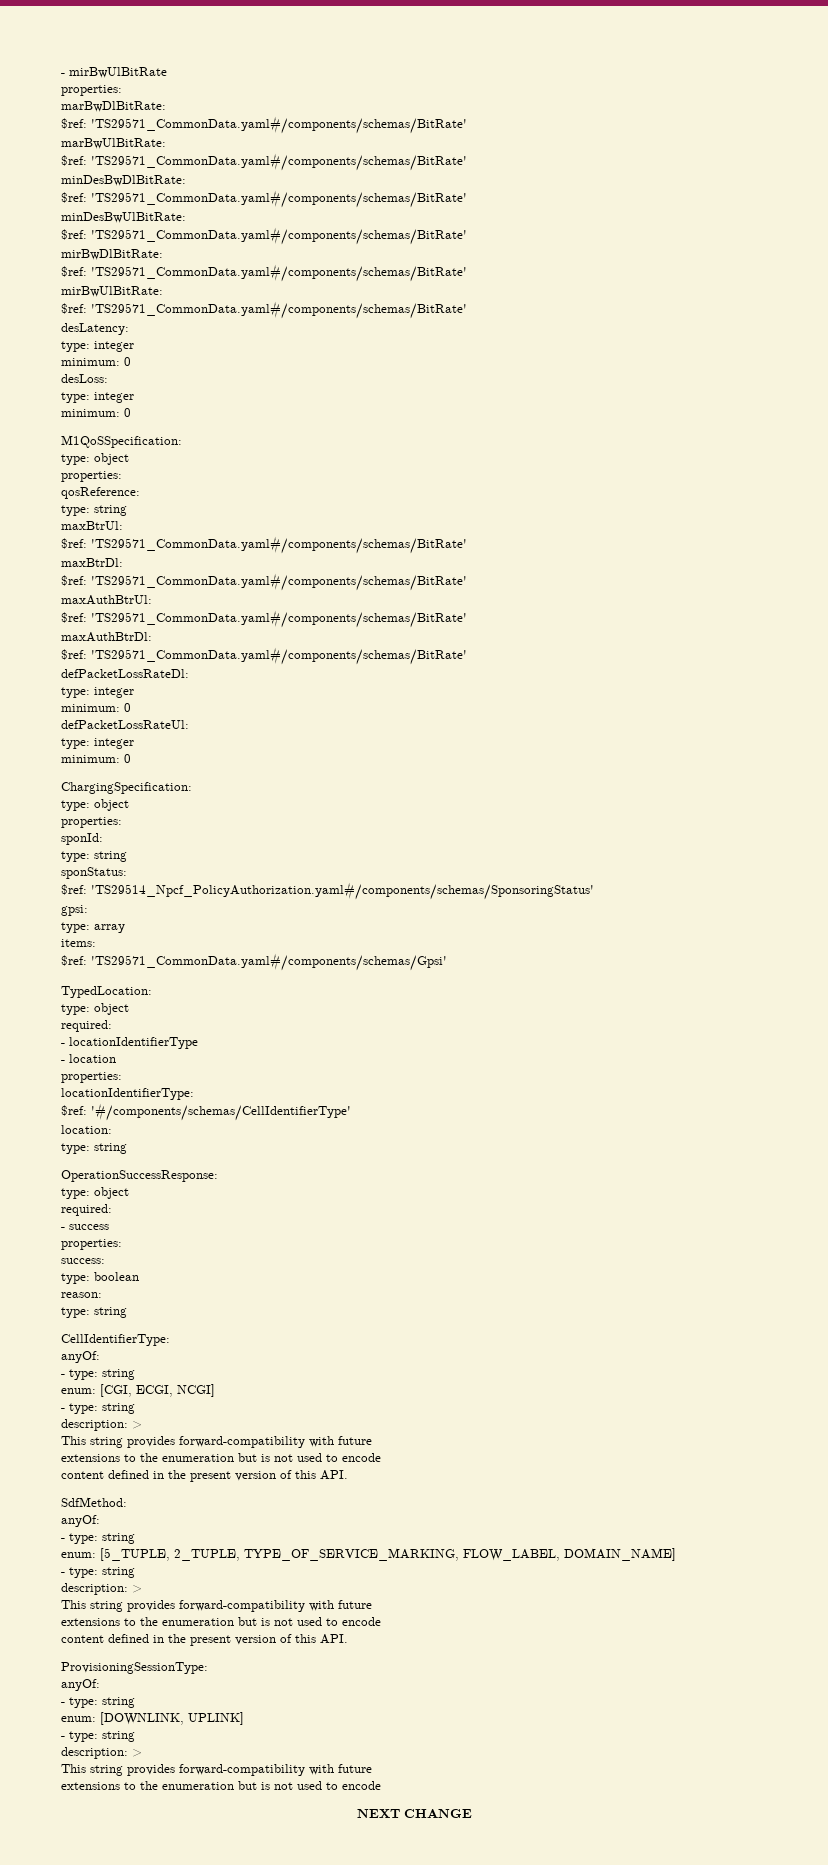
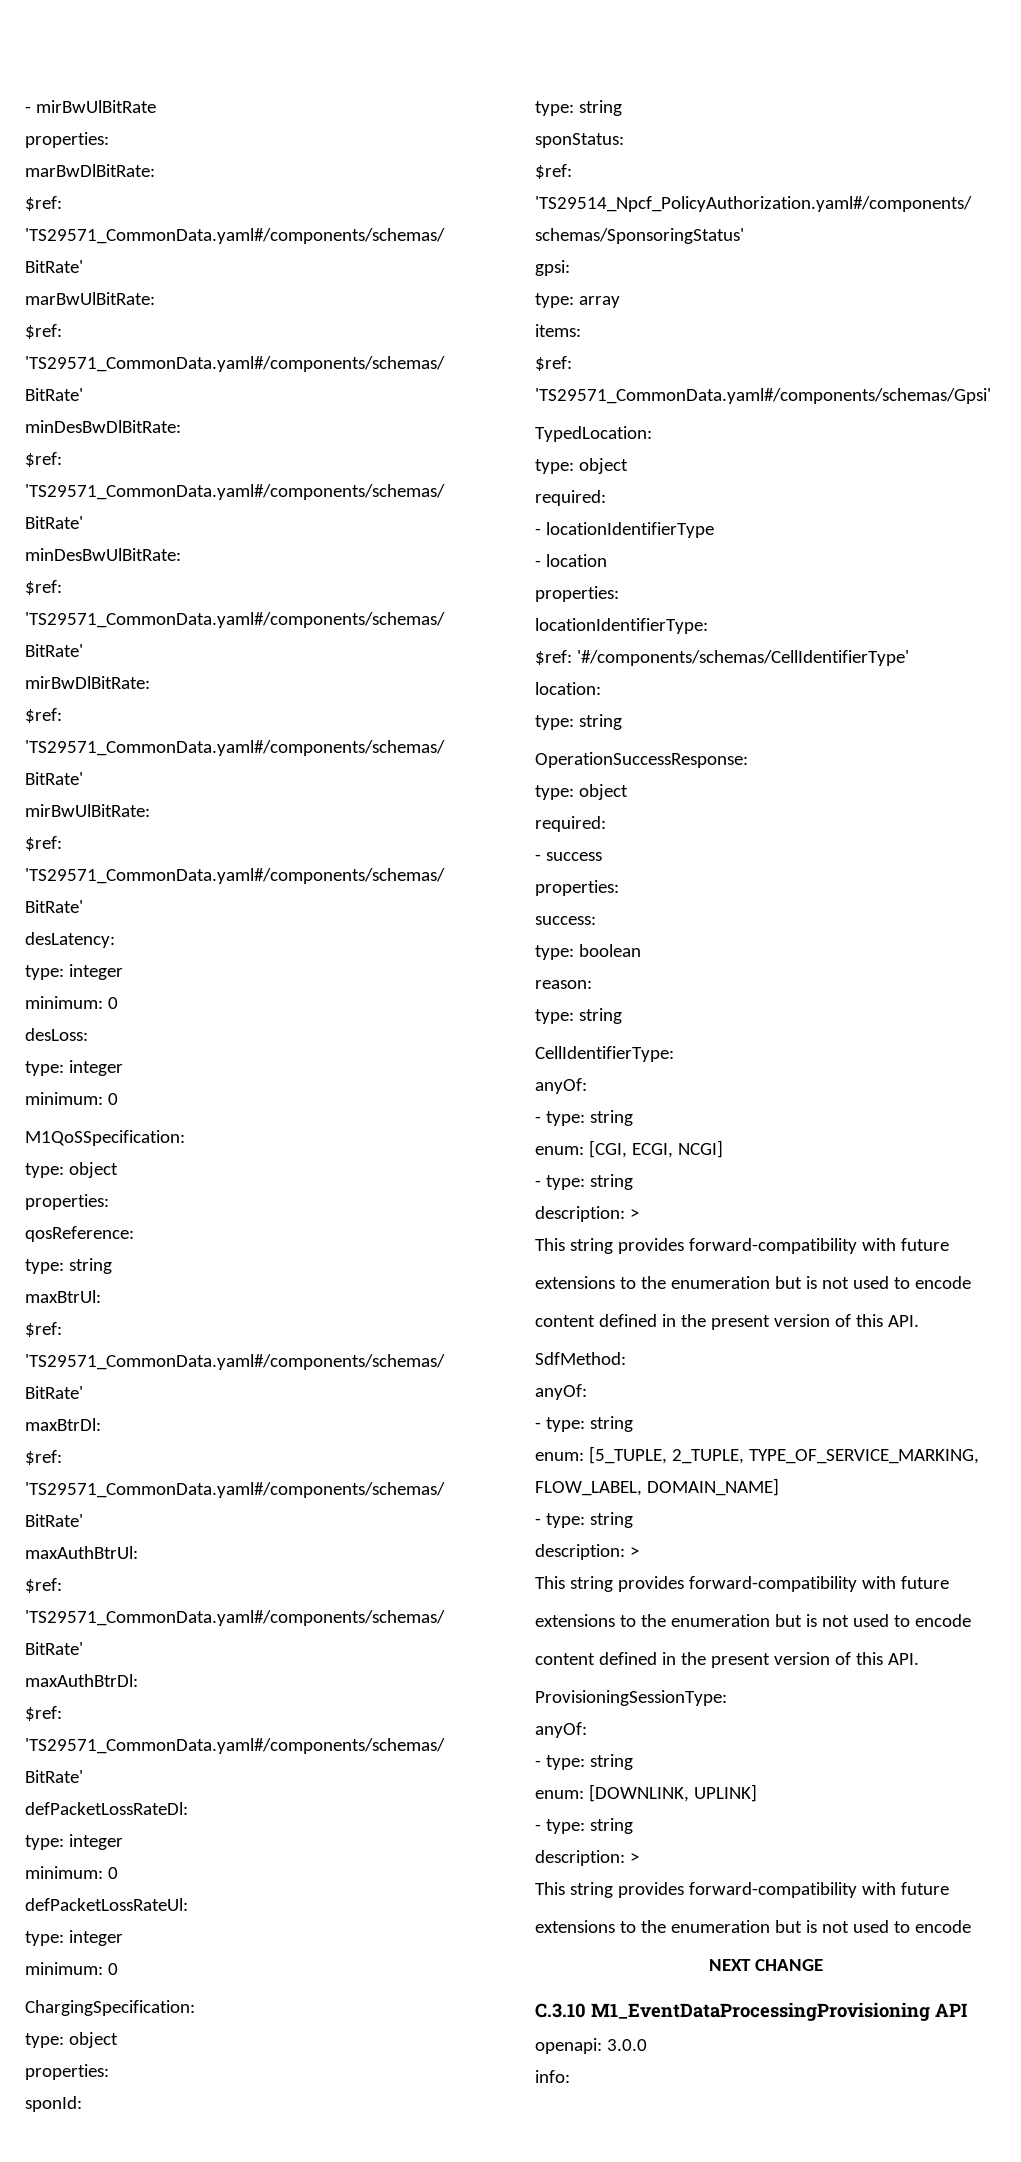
(472, 1813) none -> [535,2002,967,2021] [535,2038,647,2054] [535,2070,570,2083] // C.3.10 M1_EventDataProcessingProvisioning API // openapi: 3.0.0 // info:

